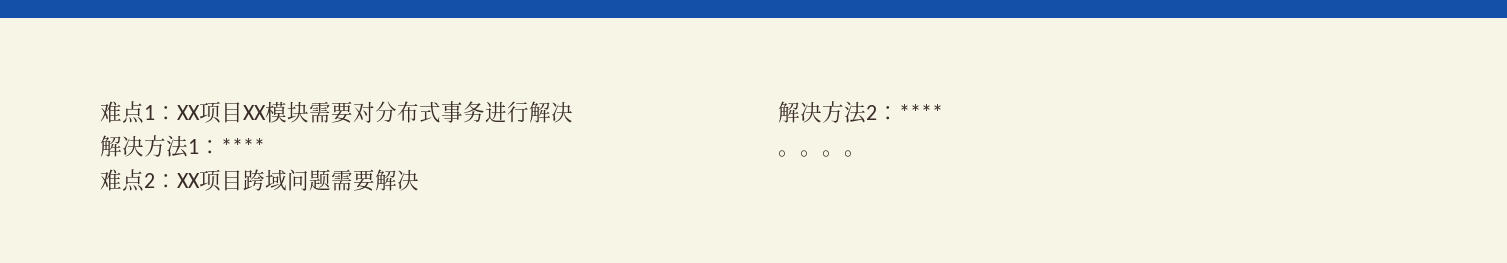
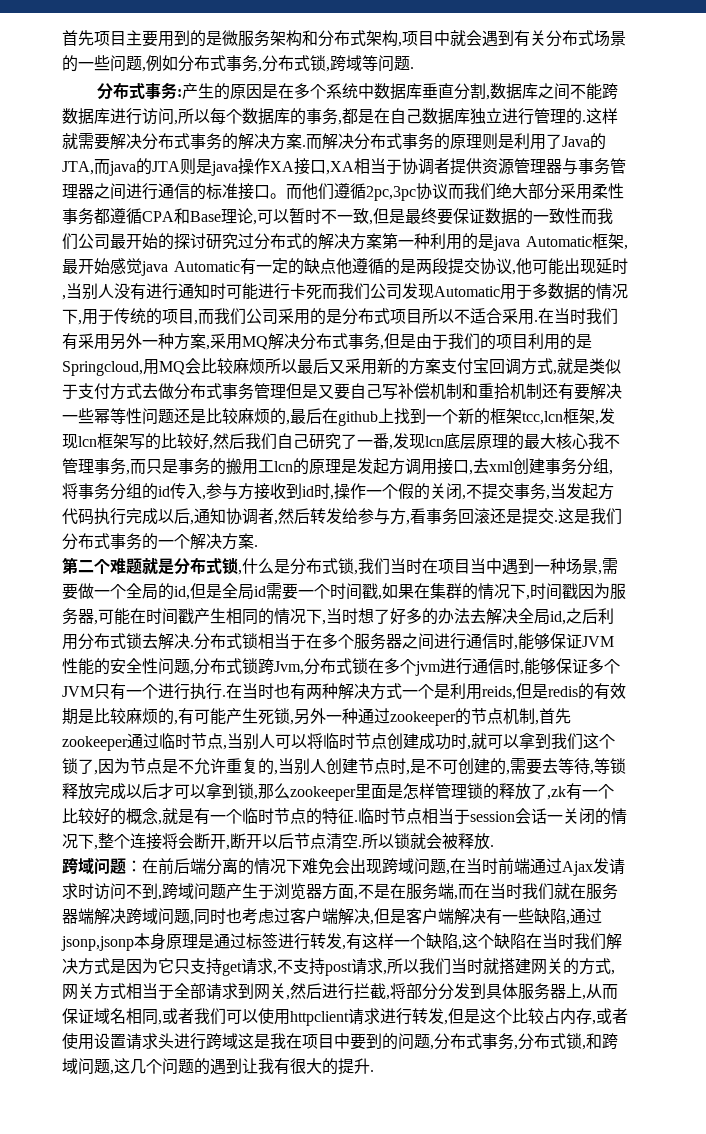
[100,101,573,124] [100,135,265,158] [100,169,419,192] [778,101,943,124] [778,150,866,157] 难点1：XX项目XX模块需要对分布式事务进行解决 // 解决方法1：**** // 难点2：XX项目跨域问题需要解决 // 解决方法2：**** // 。。。。 -> [62,30,626,47] [62,55,414,72] [96,82,618,100] [62,108,618,125] [62,133,606,150] [62,158,626,176] [62,183,624,201] [62,208,613,225] [62,233,628,251] [62,258,628,276] [62,283,628,300] [62,308,618,325] [62,333,592,350] [62,358,621,376] [62,383,622,400] [62,408,615,426] [62,433,620,450] [62,458,613,475] [62,483,614,500] [62,508,622,525] [62,533,258,550] [62,557,618,575] [62,583,626,600] [62,608,614,625] [62,633,614,650] [62,658,620,676] [62,683,626,700] [62,708,571,726] [62,733,615,751] [62,758,626,775] [62,783,614,801] [62,808,627,825] [62,833,494,850] [62,857,625,876] [62,883,618,900] [62,908,602,925] [61,933,622,951] [62,958,615,976] [62,983,618,1000] [62,1008,628,1026] [62,1033,618,1050] [62,1058,374,1075] 首先项目主要用到的是微服务架构和分布式架构,项目中就会遇到有关分布式场景的一些问题,例如分布式事务,分布式锁,跨域等问题. // 分布式事务:产生的原因是在多个系统中数据库垂直分割,数据库之间不能跨数据库进行访问,所以每个数据库的事务,都是在自己数据库独立进行管理的.这样就需要解决分布式事务的解决方案.而解决分布式事务的原理则是利用了Java的JTA,而java的JTA则是java操作XA接口,XA相当于协调者提供资源管理器与事务管理器之间进行通信的标准接口。而他们遵循2pc,3pc协议而我们绝大部分采用柔性事务都遵循CPA和Base理论,可以暂时不一致,但是最终要保证数据的一致性而我们公司最开始的探讨研究过分布式的解决方案第一种利用的是java Automatic框架,最开始感觉java Automatic有一定的缺点他遵循的是两段提交协议,他可能出现延时,当别人没有进行通知时可能进行卡死而我们公司发现Automatic用于多数据的情况下,用于传统的项目,而我们公司采用的是分布式项目所以不适合采用.在当时我们有采用另外一种方案,采用MQ解决分布式事务,但是由于我们的项目利用的是Springcloud,用MQ会比较麻烦所以最后又采用新的方案支付宝回调方式,就是类似于支付方式去做分布式事务管理但是又要自己写补偿机制和重拾机制还有要解决一些幂等性问题还是比较麻烦的,最后在github上找到一个新的框架tcc,lcn框架,发现lcn框架写的比较好,然后我们自己研究了一番,发现lcn底层原理的最大核心我不管理事务,而只是事务的搬用工lcn的原理是发起方调用接口,去xml创建事务分组,将事务分组的id传入,参与方接收到id时,操作一个假的关闭,不提交事务,当发起方代码执行完成以后,通知协调者,然后转发给参与方,看事务回滚还是提交.这是我们分布式事务的一个解决方案. // 第二个难题就是分布式锁,什么是分布式锁,我们当时在项目当中遇到一种场景,需要做一个全局的id,但是全局id需要一个时间戳,如果在集群的情况下,时间戳因为服务器,可能在时间戳产生相同的情况下,当时想了好多的办法去解决全局id,之后利用分布式锁去解决.分布式锁相当于在多个服务器之间进行通信时,能够保证JVM性能的安全性问题,分布式锁跨Jvm,分布式锁在多个jvm进行通信时,能够保证多个JVM只有一个进行执行.在当时也有两种解决方式一个是利用reids,但是redis的有效期是比较麻烦的,有可能产生死锁,另外一种通过zookeeper的节点机制,首先zookeeper通过临时节点,当别人可以将临时节点创建成功时,就可以拿到我们这个锁了,因为节点是不允许重复的,当别人创建节点时,是不可创建的,需要去等待,等锁释放完成以后才可以拿到锁,那么zookeeper里面是怎样管理锁的释放了,zk有一个比较好的概念,就是有一个临时节点的特征.临时节点相当于session会话一关闭的情况下,整个连接将会断开,断开以后节点清空.所以锁就会被释放. // 跨域问题：在前后端分离的情况下难免会出现跨域问题,在当时前端通过Ajax发请求时访问不到,跨域问题产生于浏览器方面,不是在服务端,而在当时我们就在服务器端解决跨域问题,同时也考虑过客户端解决,但是客户端解决有一些缺陷,通过jsonp,jsonp本身原理是通过标签进行转发,有这样一个缺陷,这个缺陷在当时我们解决方式是因为它只支持get请求,不支持post请求,所以我们当时就搭建网关的方式,网关方式相当于全部请求到网关,然后进行拦截,将部分分发到具体服务器上,从而保证域名相同,或者我们可以使用httpclient请求进行转发,但是这个比较占内存,或者使用设置请求头进行跨域这是我在项目中要到的问题,分布式事务,分布式锁,和跨域问题,这几个问题的遇到让我有很大的提升.

